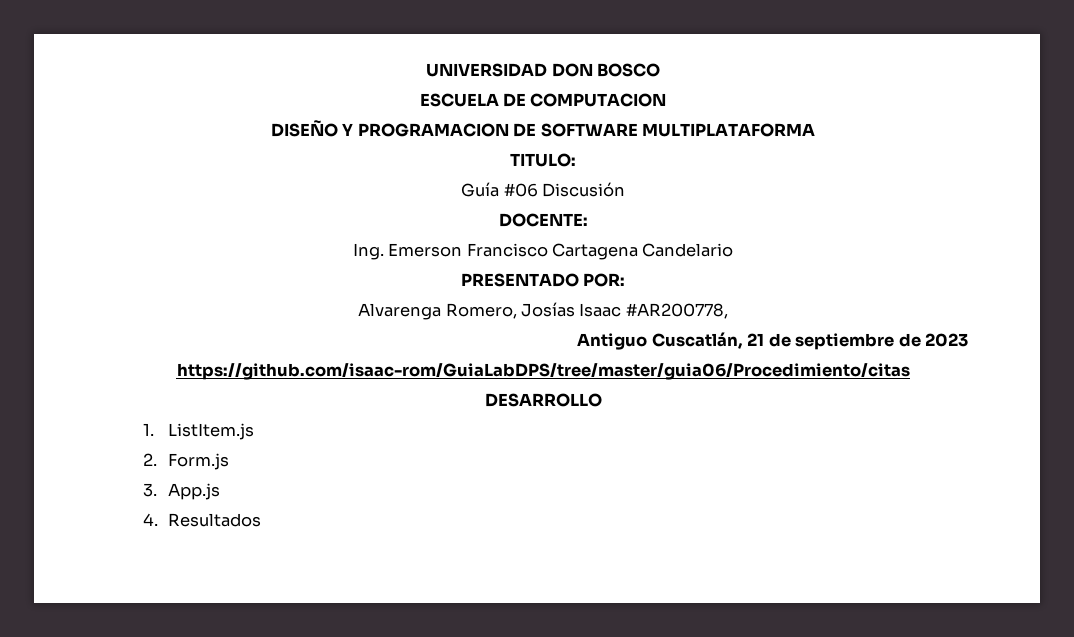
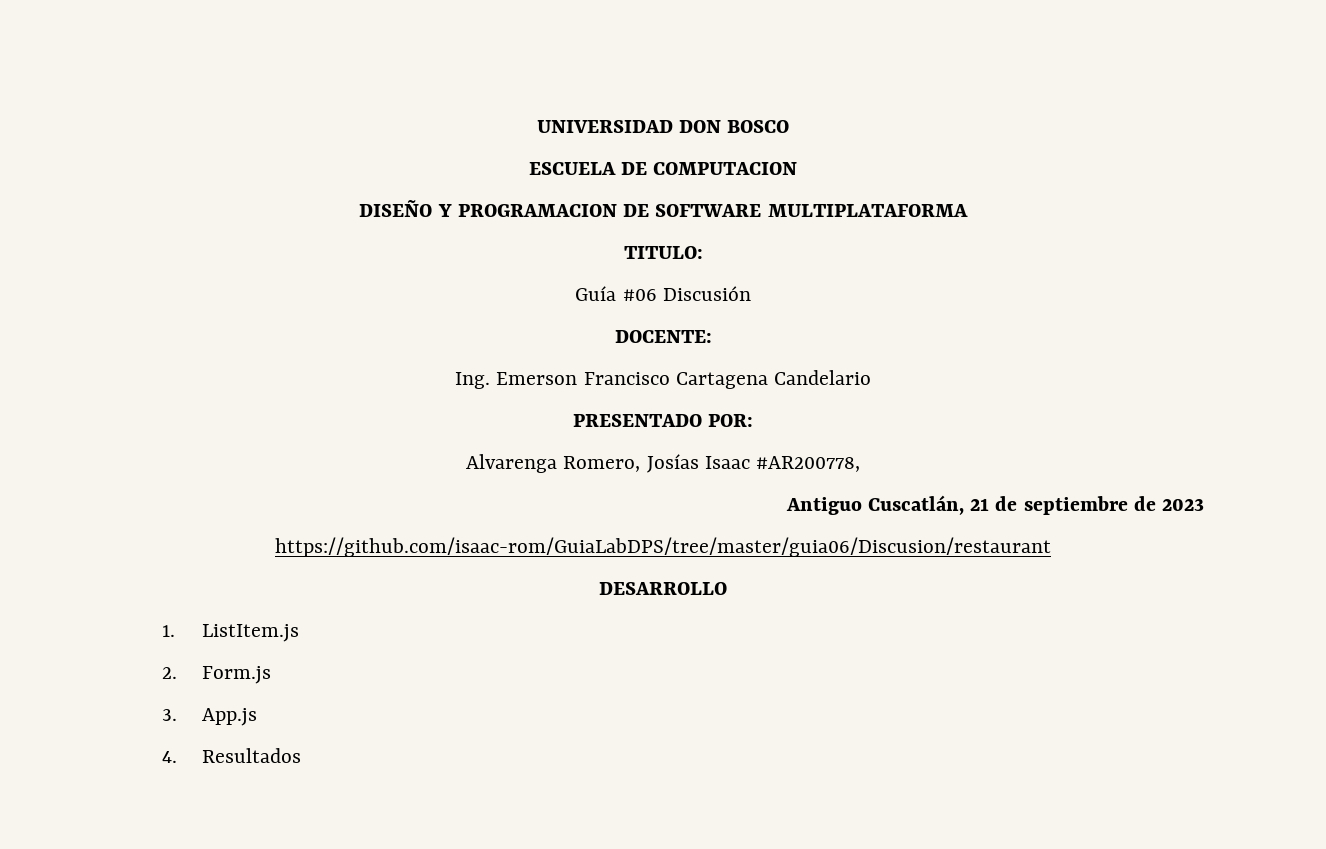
[176,363,910,380] https://github.com/isaac-rom/GuiaLabDPS/tree/master/guia06/Procedimiento/citas -> [275,537,1051,557] https://github.com/isaac-rom/GuiaLabDPS/tree/master/guia06/Discusion/restaurant

